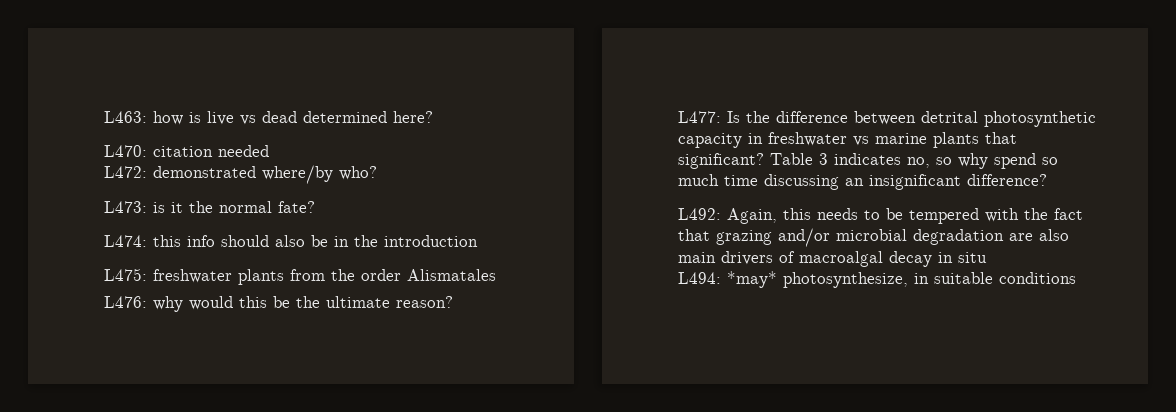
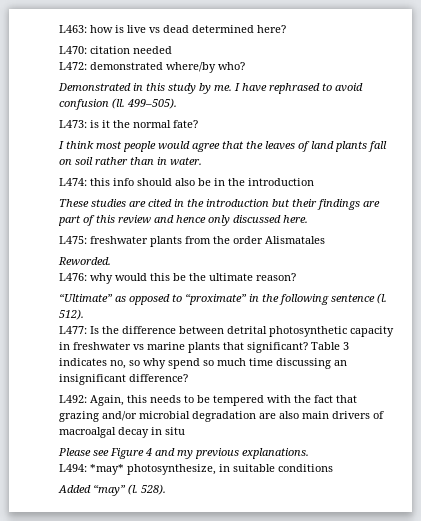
(377, 173) none -> [58,83,363,94] [59,98,177,110] // Demonstrated in this study by me. I have rephrased to avoid confusion (ll. 499–505).
(315, 207) none -> [58,141,387,152] [59,157,202,165] // I think most people would agree that the leaves of land plants fall on soil rather than in water.
(478, 241) none -> [59,199,380,210] [58,215,308,226] // These studies are cited in the introduction but their findings are part of this review and hence only discussed here.
(496, 275) none -> [58,257,111,265] // Reworded.
(453, 302) none -> [59,293,387,305] [59,309,84,320] // “Ultimate” as opposed to “proximate” in the following sentence (l. 512).
(987, 257) none -> [58,448,309,459] // Please see Figure 4 and my previous explanations.
(1076, 278) none -> [58,484,166,496] // Added “may” (l. 528).

